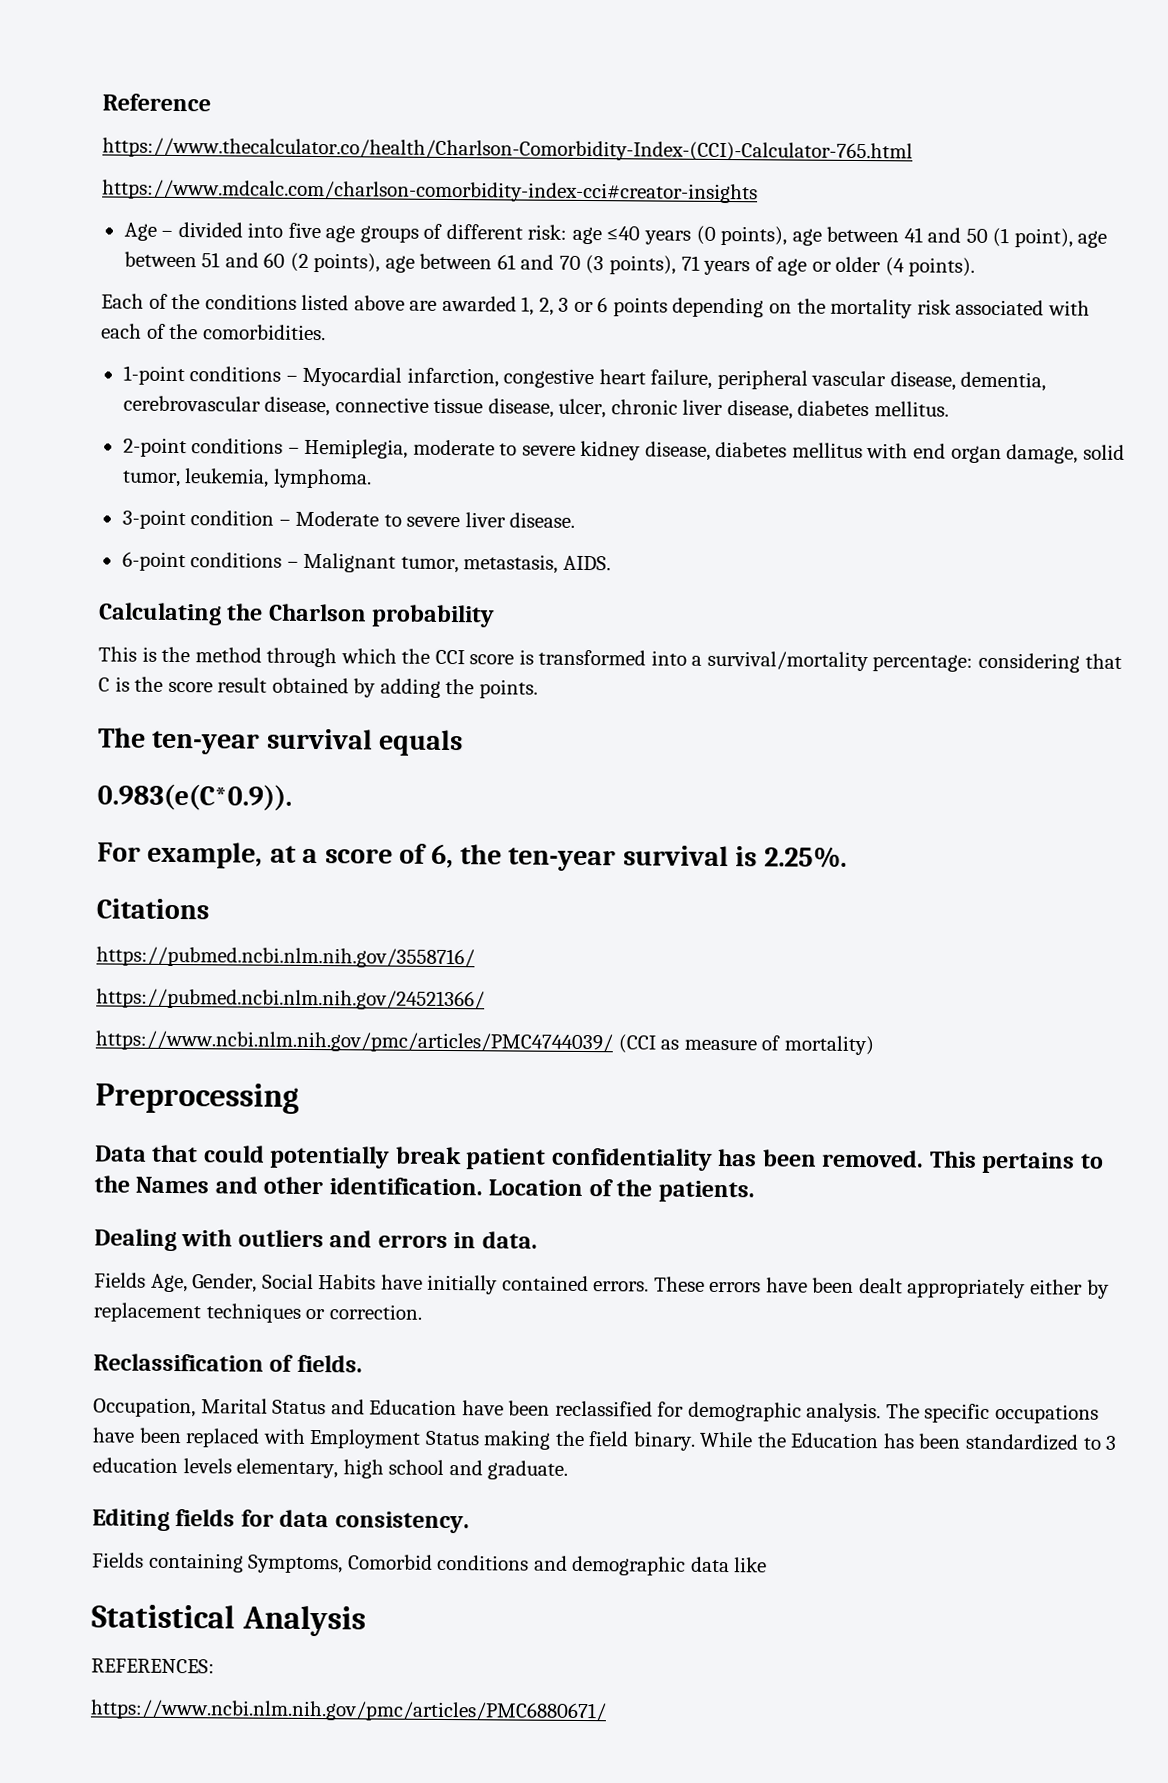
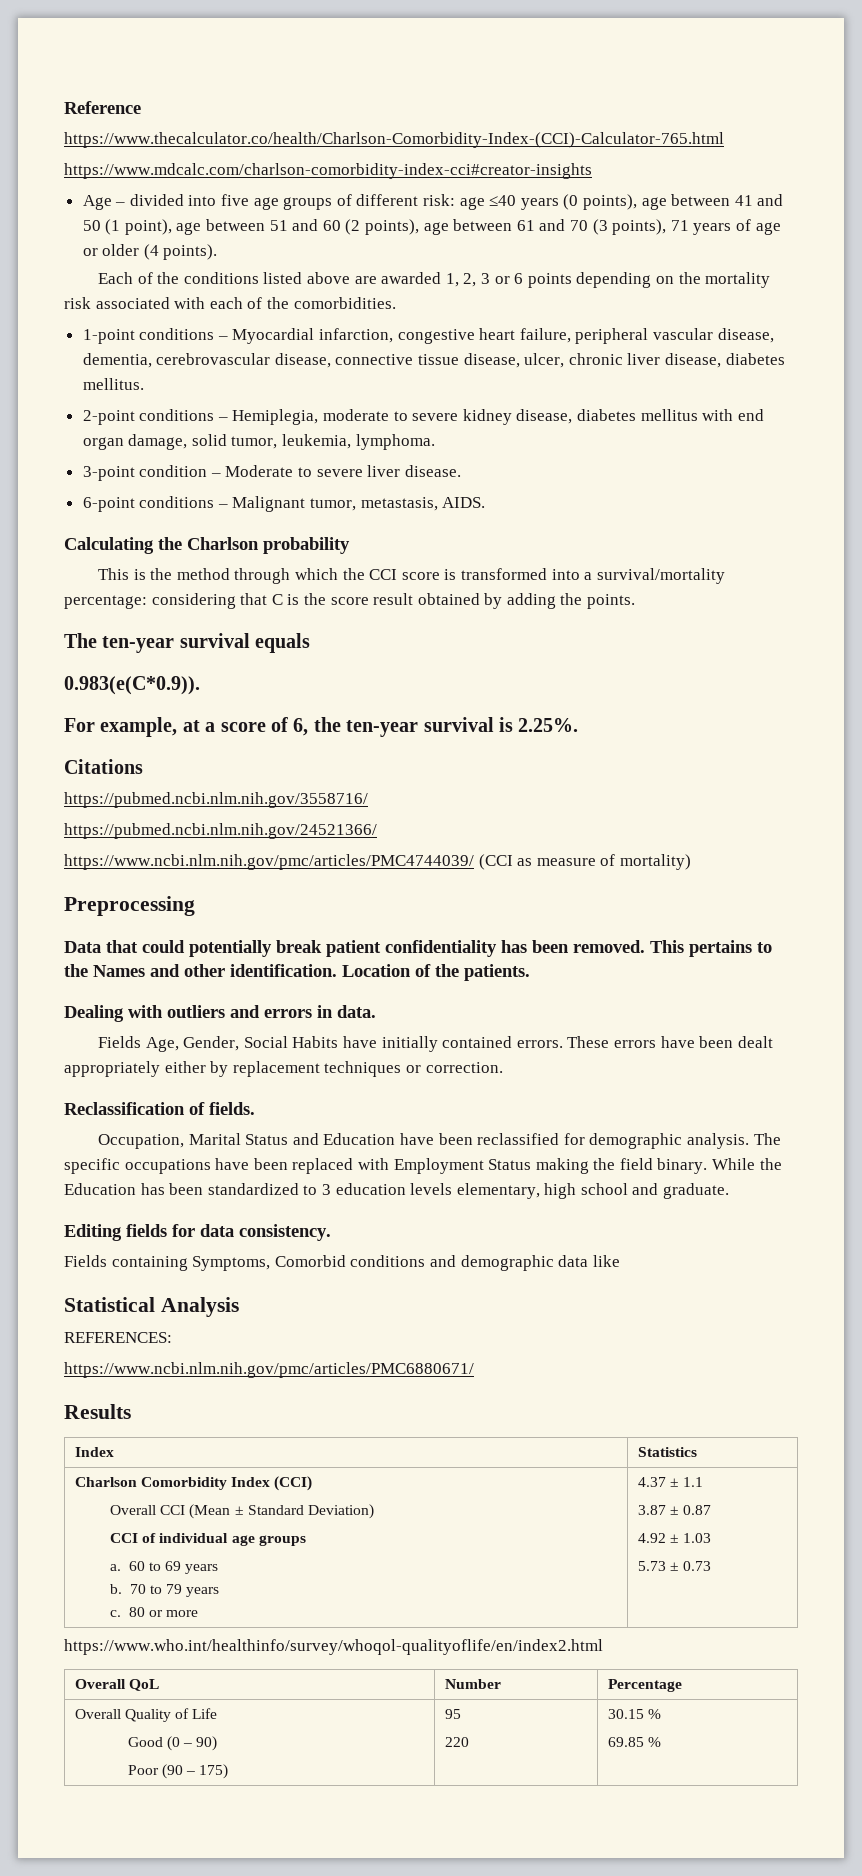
(607, 1711) none -> [64,1404,131,1419] [74,1447,114,1457] [637,1447,697,1457] [74,1476,313,1491] [110,1504,374,1519] [110,1533,306,1546] [110,1561,219,1574] [110,1584,220,1597] [110,1607,199,1617] [637,1477,704,1487] [637,1505,712,1515] [637,1533,712,1543] [637,1561,712,1571] [64,1639,603,1655] [74,1679,160,1691] [444,1679,501,1689] [607,1679,682,1692] [74,1708,218,1722] [127,1736,218,1751] [127,1764,229,1779] [444,1709,461,1719] [444,1737,469,1747] [607,1709,662,1719] [607,1737,662,1747] // Results // Index | Statistics // Charlson Comorbidity Index (CCI) // Overall CCI (Mean ± Standard Deviation) // CCI of individual age groups // a. 60 to 69 years // b. 70 to 79 years // c. 80 or more | 4.37 ± 1.1 // 3.87 ± 0.87 // 4.92 ± 1.03 // 5.73 ± 0.73 // https://www.who.int/healthinfo/survey/whoqol-qualityoflife/en/index2.html // Overall QoL | Number | Percentage // Overall Quality of Life // Good (0 – 90) // Poor (90 – 175) | 95 // 220 | 30.15 % // 69.85 %

